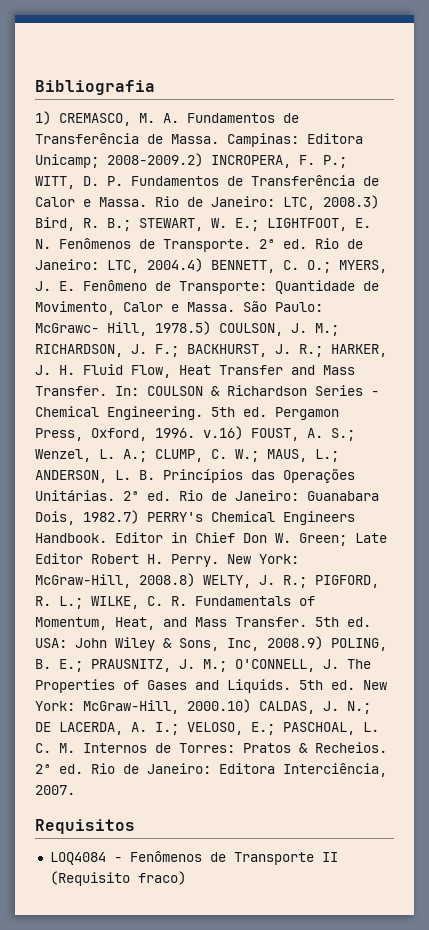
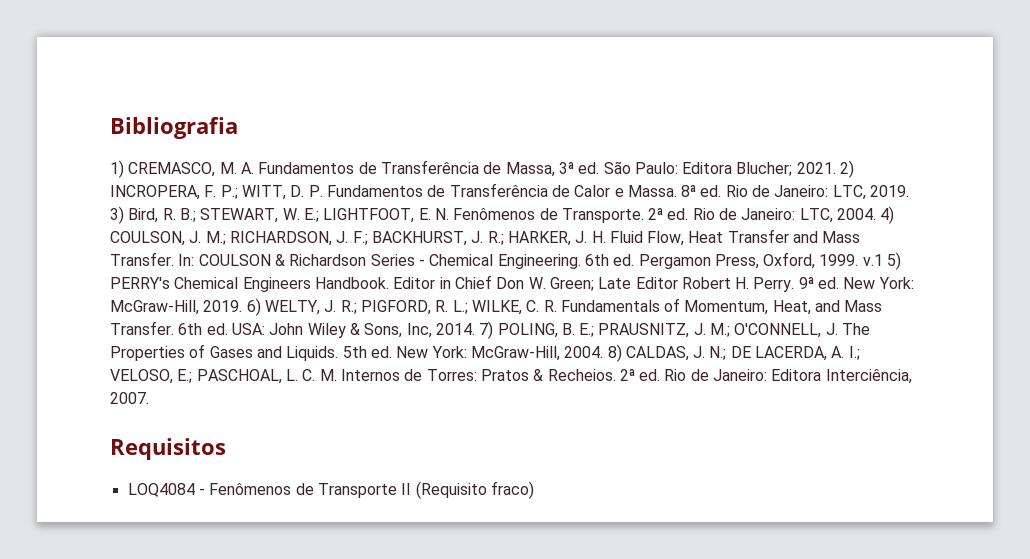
[171,133,363,147] [35,153,203,168] Massa. Campinas: Editora Unicamp; 2008-2009.2) -> [505,160,855,178] Massa, 3ª ed. São Paulo: Editora Blucher; 2021. 2)
[155,195,379,210] Rio de Janeiro: LTC, 2008.3) -> [681,185,910,200] [110,206,124,224] 8ª ed. Rio de Janeiro: LTC, 2019. 3)
[147,258,387,273] [35,280,379,294] [35,301,323,315] [35,321,211,336] 2004.4) BENNETT, C. O.; MYERS, J. E. Fenômeno de Transporte: Quantidade de Movimento, Calor e Massa. São Paulo: McGrawc- Hill, 1978.5) -> [837,206,895,224] 2004. 4)
[211,407,235,417] 5th -> [584,254,609,266] 6th
[155,426,355,441] [35,449,339,462] [35,469,355,483] [35,490,379,501] [35,510,139,525] 1996. v.16) FOUST, A. S.; Wenzel, L. A.; CLUMP, C. W.; MAUS, L.; ANDERSON, L. B. Princípios das Operações Unitárias. 2ª ed. Rio de Janeiro: Guanabara Dois, 1982.7) -> [819,252,902,270] 1999. v.1 5)
[227,554,299,564] [35,573,195,588] New York: McGraw-Hill, 2008.8) -> [798,277,914,289] [110,298,261,316] 9ª ed. New York: McGraw-Hill, 2019. 6)
[315,617,339,627] 5th -> [178,323,203,335] 6th
[267,636,323,650] 2008.9) -> [435,321,494,339] 2014. 7)
[187,699,251,713] 2000.10) -> [564,344,622,362] 2004. 8)

